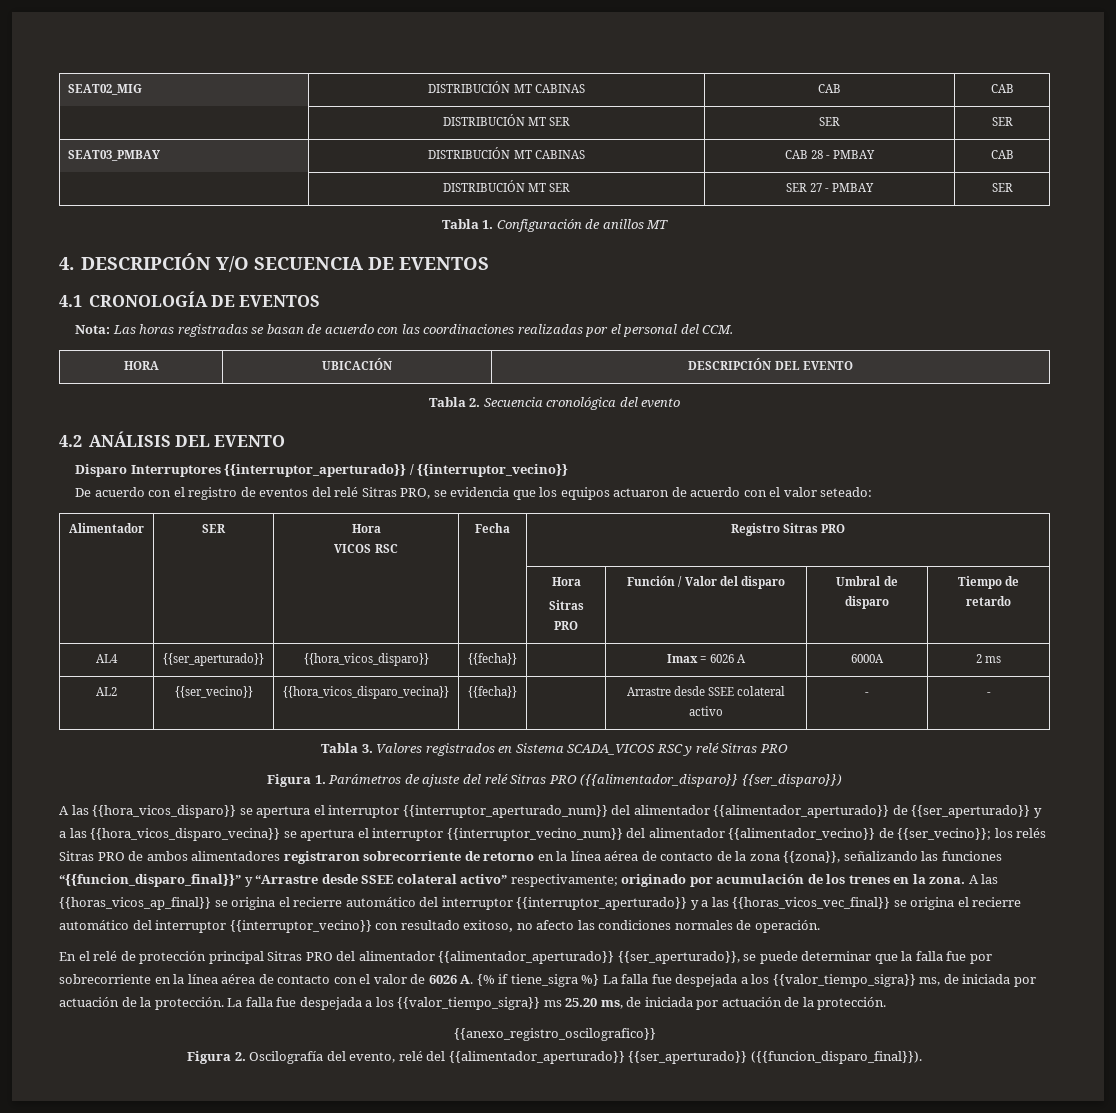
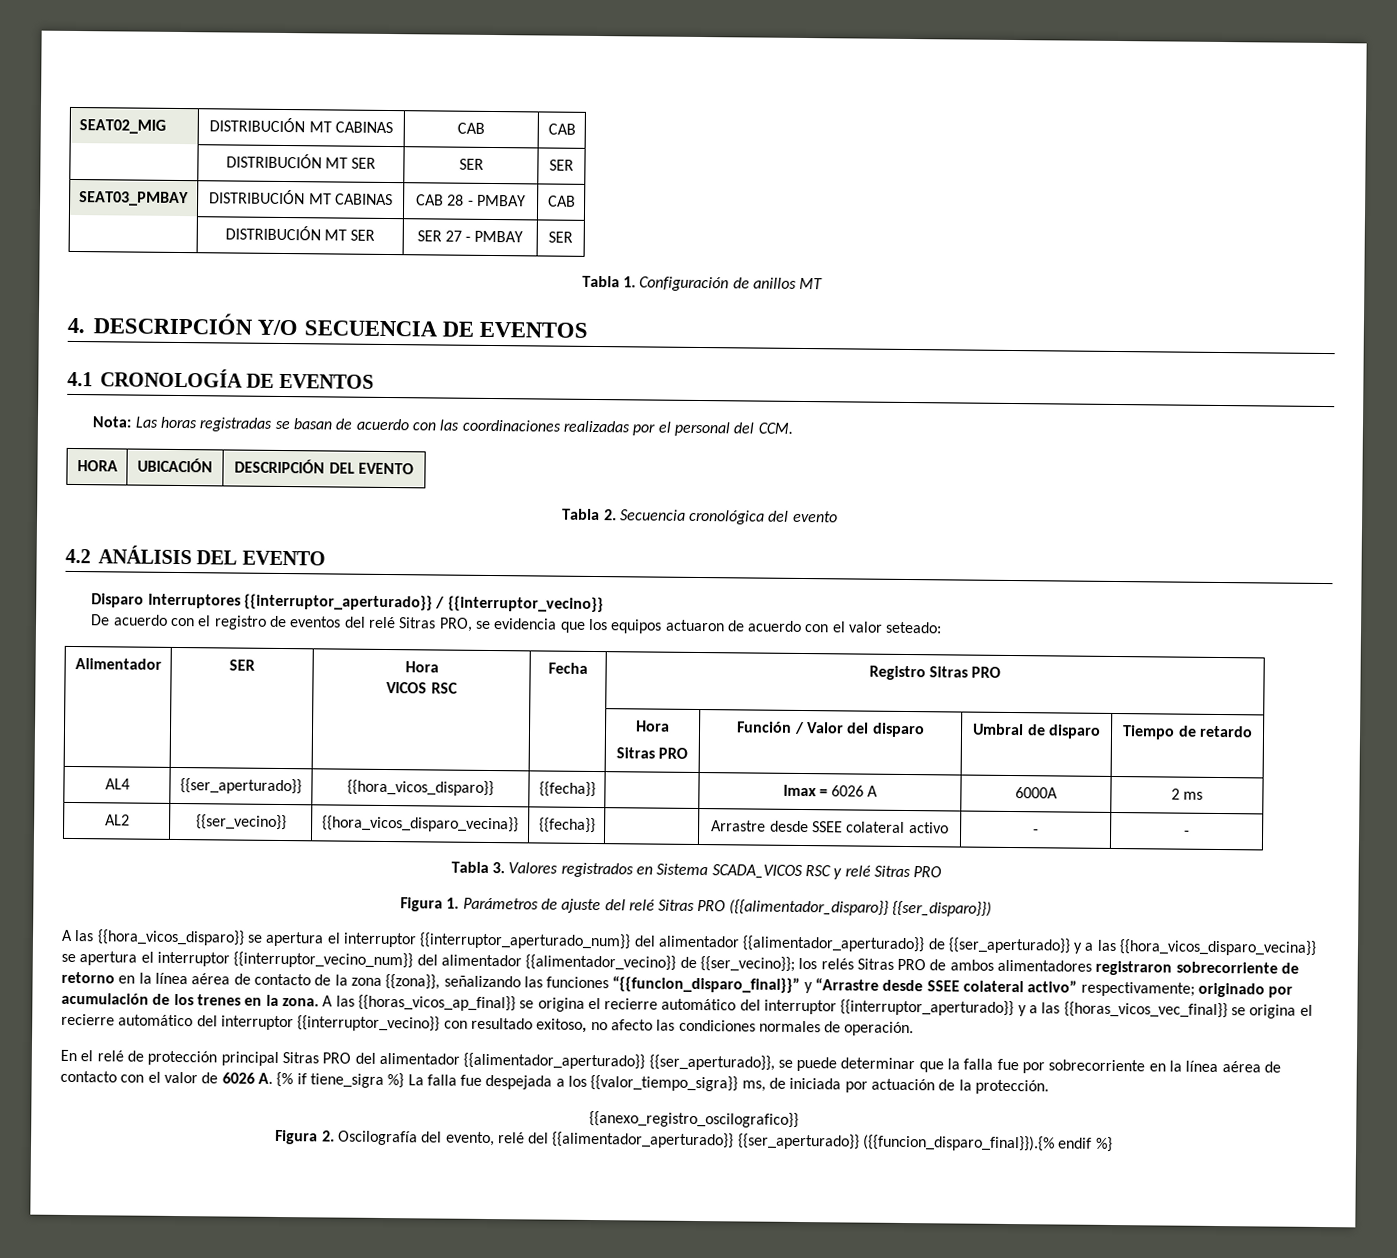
[227,997,887,1010] La falla fue despejada a los {{valor_tiempo_sigra}} ms 25.20 ms, de iniciada por actuación de la protección. -> (1050, 1087) none
[750,1051,922,1064] ({{funcion_disparo_final}}). -> [863,1134,1113,1152] ({{funcion_disparo_final}}).{% endif %}

